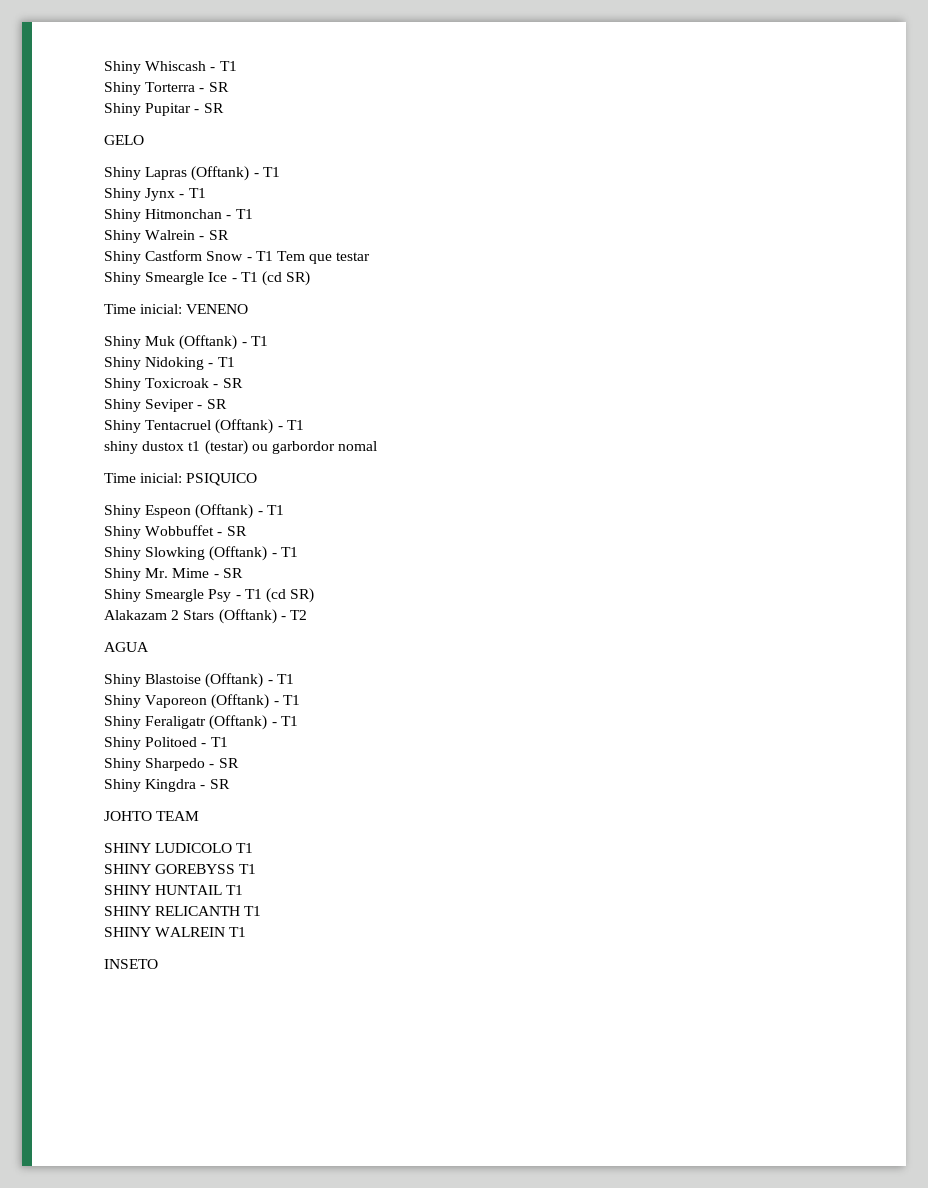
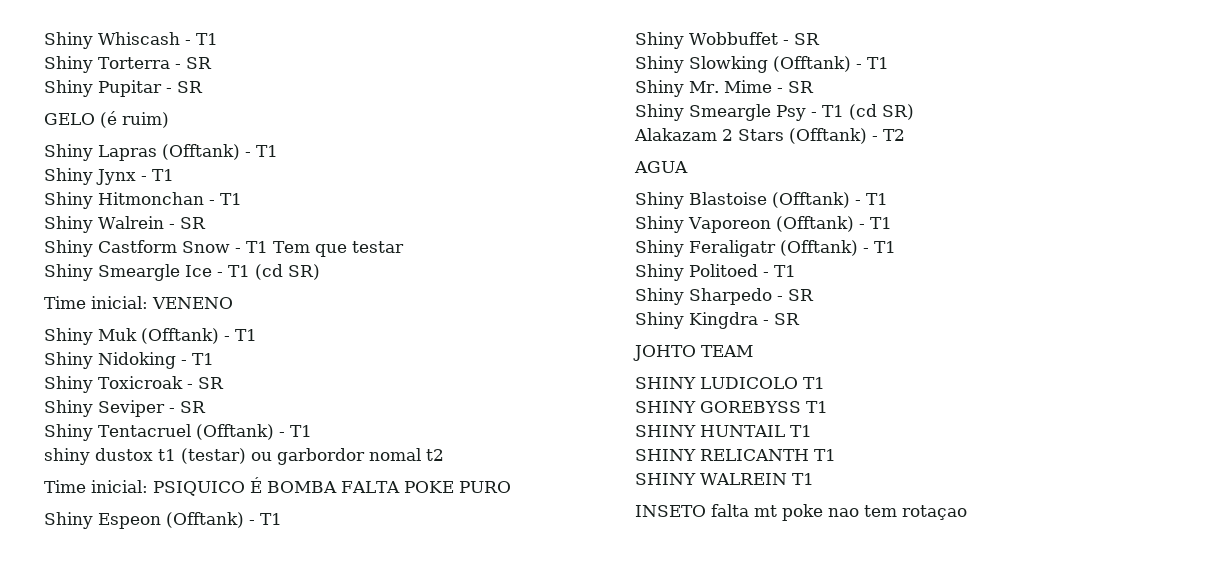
(144, 140) none -> [100,111,169,128] (é ruim)
(378, 446) none -> [426,449,444,461] t2
(258, 479) none -> [250,477,511,493] É BOMBA FALTA POKE PURO
(158, 964) none -> [711,504,967,521] falta mt poke nao tem rotaçao

